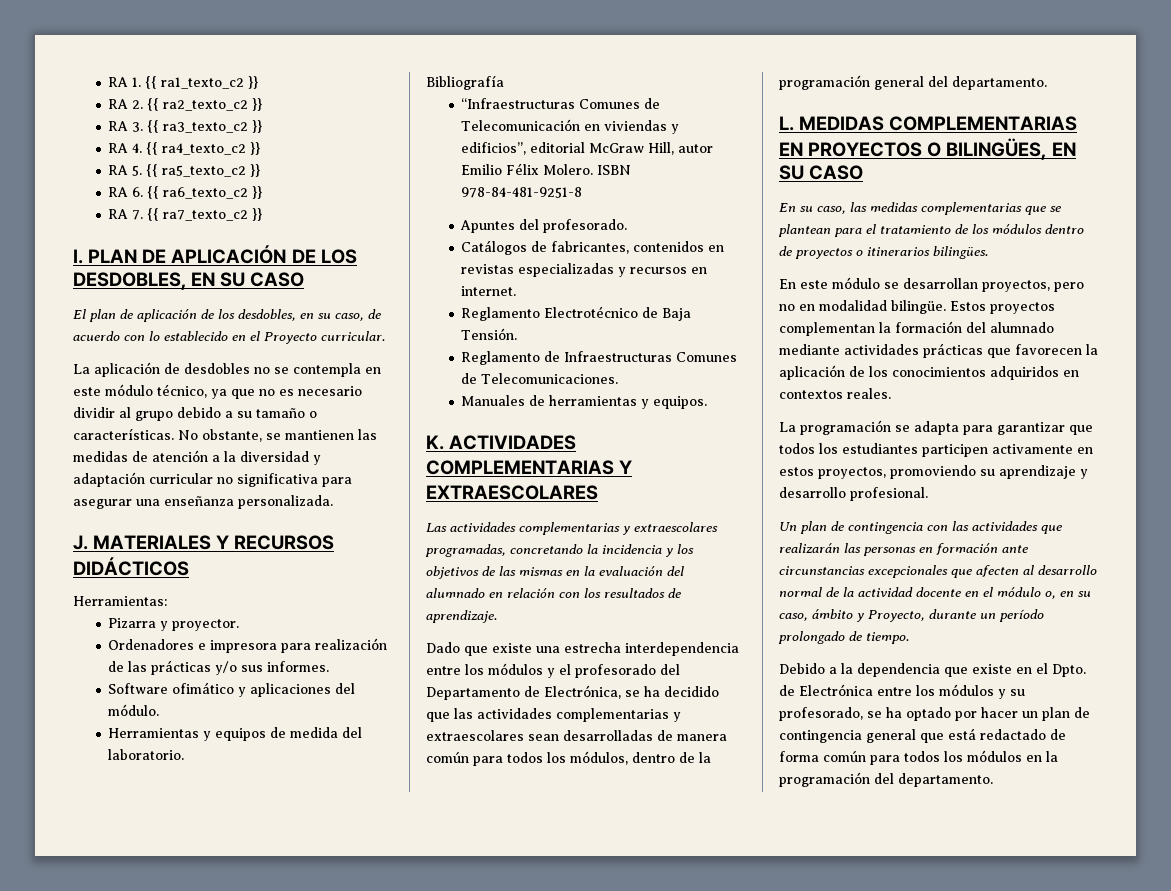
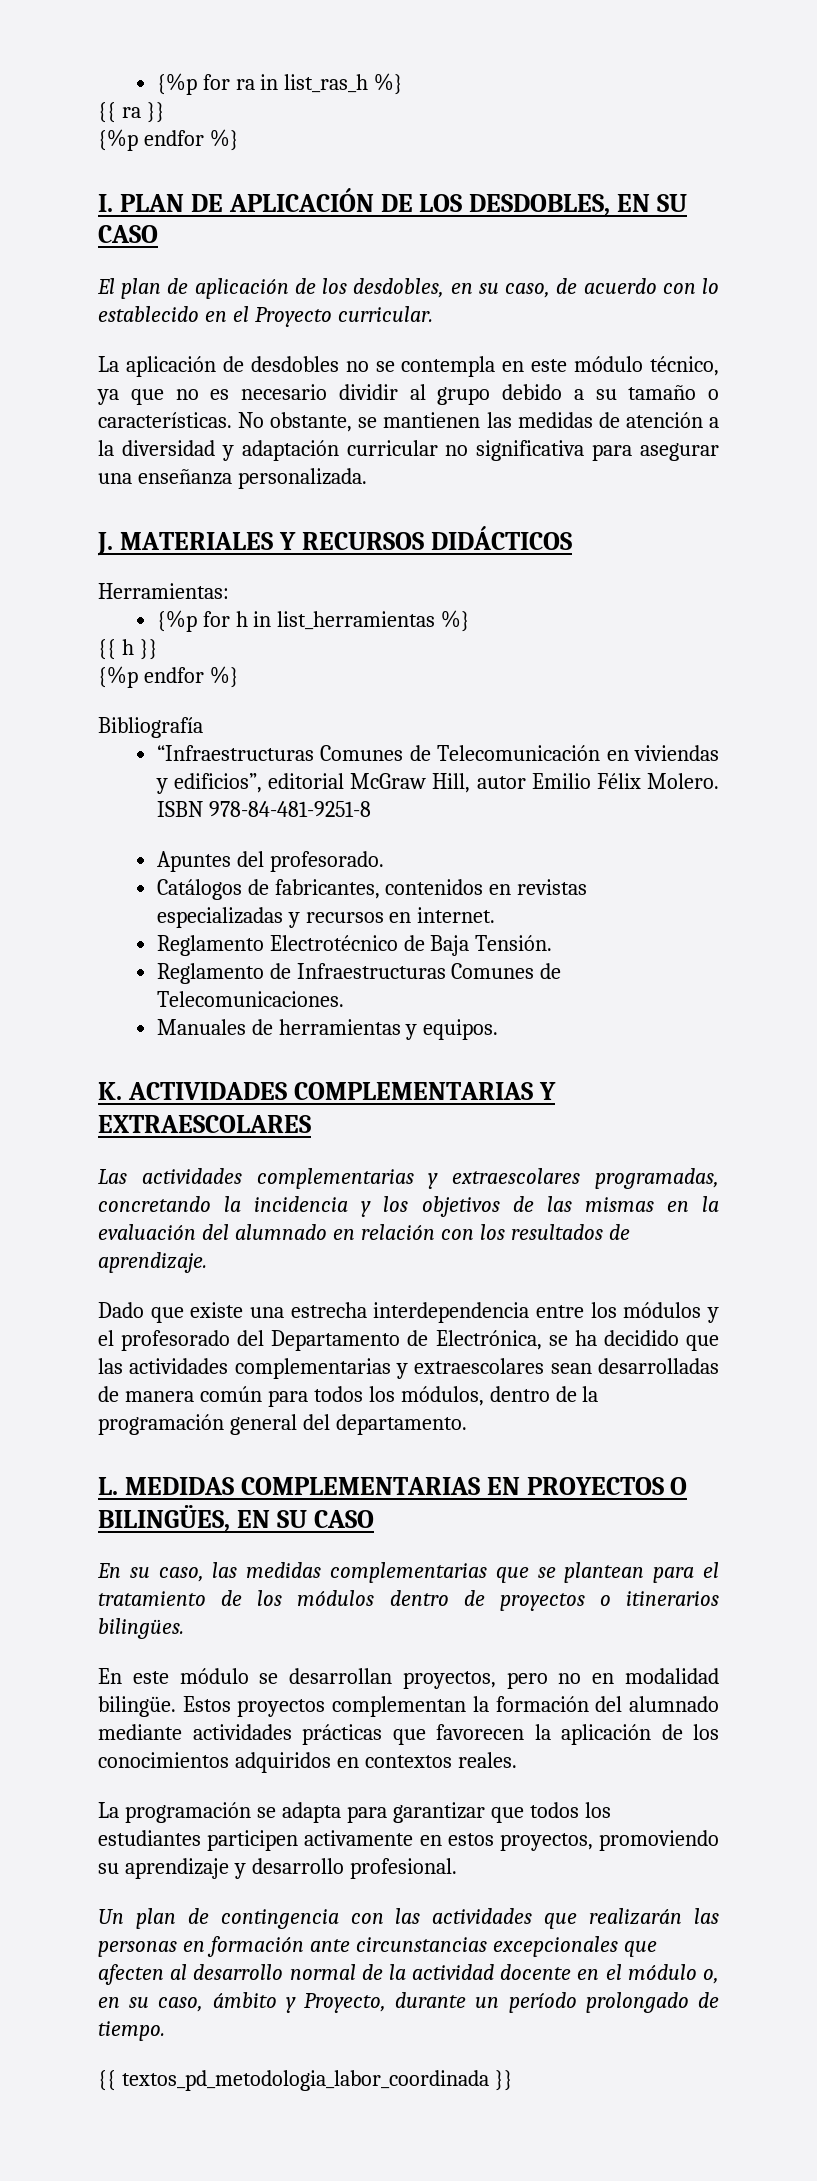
[108,76,259,89] [108,98,263,111] [108,120,263,133] [108,142,261,155] [108,164,261,177] [108,186,263,199] [108,208,263,221] RA 1. {{ ra1_texto_c2 }} // RA 2. {{ ra2_texto_c2 }} // RA 3. {{ ra3_texto_c2 }} // RA 4. {{ ra4_texto_c2 }} // RA 5. {{ ra5_texto_c2 }} // RA 6. {{ ra6_texto_c2 }} // RA 7. {{ ra7_texto_c2 }} -> [156,73,404,95] [98,102,165,123] [98,129,239,151] {%p for ra in list_ras_h %} // {{ ra }} // {%p endfor %}
[108,618,240,631] [108,638,388,653] [108,660,330,675] [108,682,356,697] [108,704,160,716] [108,727,363,741] [108,749,185,760] Pizarra y proyector. // Ordenadores e impresora para realización de las prácticas y/o sus informes. // Software ofimático y aplicaciones del módulo. // Herramientas y equipos de medida del laboratorio. -> [156,610,471,632] [98,639,158,660] [98,666,239,688] {%p for h in list_herramientas %} // {{ h }} // {%p endfor %}
[779,663,1086,677] [779,684,1025,699] [779,707,1090,721] [779,728,1066,743] [779,750,1058,765] [779,772,993,787] Debido a la dependencia que existe en el Dpto. de Electrónica entre los módulos y su profesorado, se ha optado por hacer un plan de contingencia general que está redactado de forma común para todos los módulos en la programación del departamento. -> [98,2070,513,2091] {{ textos_pd_metodologia_labor_coordinada }}

